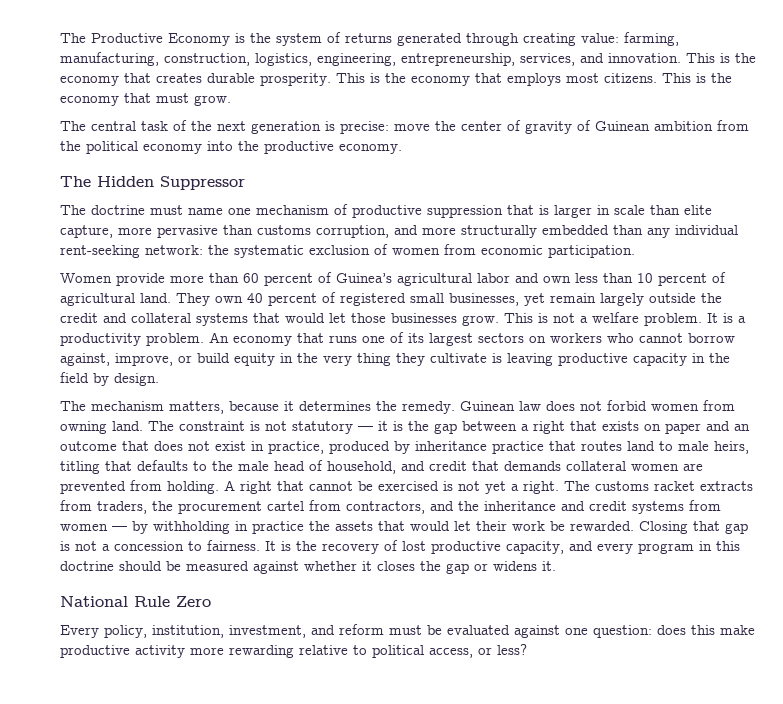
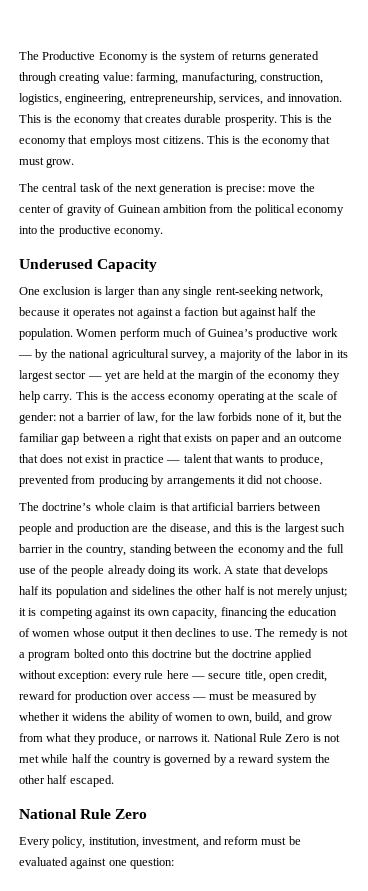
[60,176,245,190] [60,204,712,218] [60,225,738,238] [60,244,635,258] [60,272,726,286] [60,292,722,306] [60,312,746,326] [60,332,735,346] [60,353,730,366] [60,372,159,386] [60,400,735,414] [60,421,429,434] The Hidden Suppressor // The doctrine must name one mechanism of productive suppression that is larger in scale than elite capture, more pervasive than customs corruption, and more structurally embedded than any individual rent-seeking network: the systematic exclusion of women from economic participation. // Women provide more than 60 percent of Guinea’s agricultural labor and own less than 10 percent of agricultural land. They own 40 percent of registered small businesses, yet remain largely outside the credit and collateral systems that would let those businesses grow. This is not a welfare problem. It is a productivity problem. An economy that runs one of its largest sectors on workers who cannot borrow against, improve, or build equity in the very thing they cultivate is leaving productive capacity in the field by design. // The mechanism matters, because it determines the remedy. Guinean law does not forbid women from owning land. The constraint is not statutory — it is the -> [19,259,158,272] [19,286,323,298] [19,307,316,319] [19,328,338,340] [18,349,348,361] [19,370,340,382] [19,391,339,403] [19,412,343,424] [19,433,59,442] Underused Capacity // One exclusion is larger than any single rent-seeking network, because it operates not against a faction but against half the population. Women perform much of Guinea’s productive work — by the national agricultural survey, a majority of the labor in its largest sector — yet are held at the margin of the economy they help carry. This is the access economy operating at the scale of gender: not a barrier of law, for the law forbids none of it, but the familiar
[268,441,749,454] [60,460,703,474] [60,480,753,494] [60,500,721,514] [60,521,748,534] [60,540,740,554] [60,561,162,571] practice, produced by inheritance practice that routes land to male heirs, titling that defaults to the male head of household, and credit that demands collateral women are prevented from holding. A right that cannot be exercised is not yet a right. The customs racket extracts from traders, the procurement cartel from contractors, and the inheritance and credit systems from women — by withholding in practice the assets that would let their work be rewarded. Closing that gap is not a concession to fairness. It is the recovery of lost productive capacity, and every program in this doctrine should -> [123,454,324,466] [19,475,322,487] [19,502,321,511] [19,523,346,535] [19,544,344,556] [19,565,329,577] [19,586,348,598] [19,607,338,619] [19,628,348,640] [19,649,313,661] [19,670,328,682] [19,691,235,703] practice — talent that wants to produce, prevented from producing by arrangements it did not choose. // The doctrine’s whole claim is that artificial barriers between people and production are the disease, and this is the largest such barrier in the country, standing between the economy and the full use of the people already doing its work. A state that develops half its population and sidelines the other half is not merely unjust; it is competing against its own capacity, financing the education of women whose output it then declines to use. The remedy is not a program bolted onto this doctrine but the doctrine applied without exception: every rule here — secure title, open credit, reward for production over access — must
[253,561,299,574] against -> [304,691,318,703] by
[377,561,556,574] closes the gap or widens it. -> [71,712,333,724] [19,733,341,745] [19,754,331,766] [19,775,114,787] widens the ability of women to own, build, and grow from what they produce, or narrows it. National Rule Zero is not met while half the country is governed by a reward system the other half escaped.
[657,625,755,635] [60,644,527,658] does this make productive activity more rewarding relative to political access, or less? -> (175, 863) none

